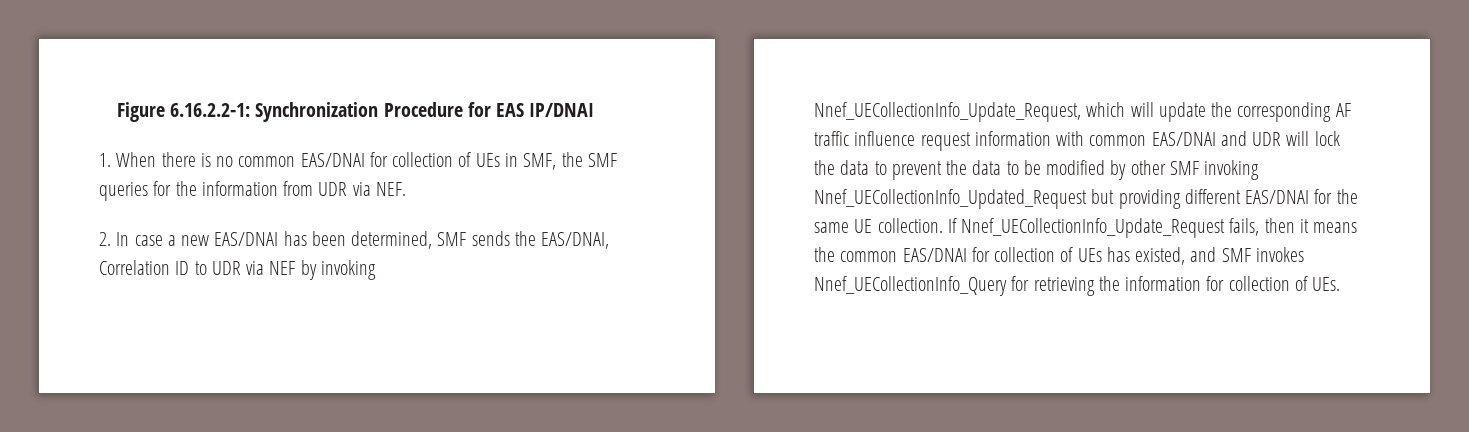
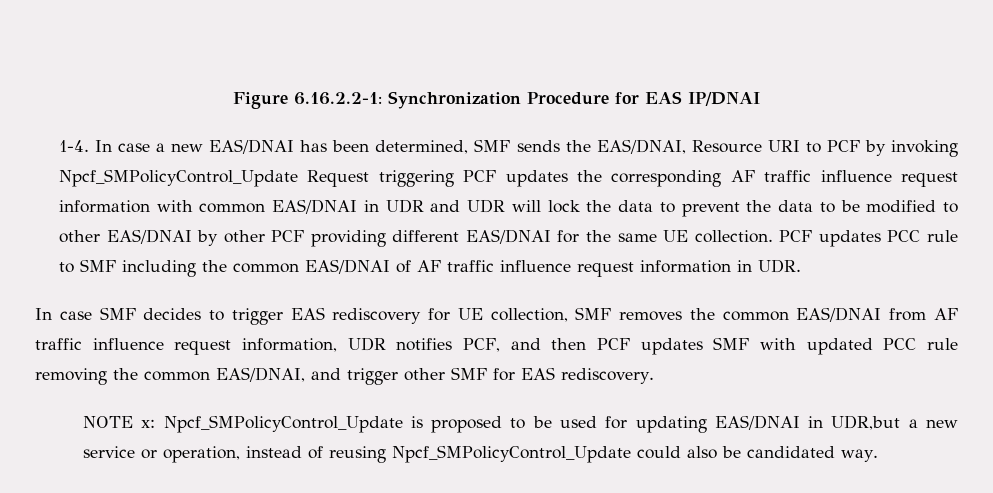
[99,152,617,170] [99,181,406,201] [99,232,112,246] 1. When there is no common EAS/DNAI for collection of UEs in SMF, the SMF queries for the information from UDR via NEF. // 2. -> [58,140,89,152] 1-4.
[99,260,376,280] [814,102,1206,122] Correlation ID to UDR via NEF by invoking Nnef_UECollectionInfo_Update_Request, which will update -> [691,140,959,157] [58,169,568,187] Resource URI to PCF by invoking Npcf_SMPolicyControl_Update Request triggering PCF updates
(1216, 139) none -> [363,199,424,213] in UDR
[1110,160,1260,180] [814,189,1115,209] by other SMF invoking Nnef_UECollectionInfo_Updated_Request but -> [943,202,958,213] [58,229,305,246] to other EAS/DNAI by other PCF
[947,218,1358,238] [814,247,1304,265] [814,276,1341,296] If Nnef_UECollectionInfo_Update_Request fails, then it means the common EAS/DNAI for collection of UEs has existed, and SMF invokes Nnef_UECollectionInfo_Query for retrieving the information for collection of UEs. -> [779,230,958,247] [58,259,801,277] [35,307,958,325] [35,337,958,355] [35,367,654,385] [82,415,958,433] [82,445,878,463] PCF updates PCC rule to SMF including the common EAS/DNAI of AF traffic influence request information in UDR. // In case SMF decides to trigger EAS rediscovery for UE collection, SMF removes the common EAS/DNAI from AF traffic influence request information, UDR notifies PCF, and then PCF updates SMF with updated PCC rule removing the common EAS/DNAI, and trigger other SMF for EAS rediscovery. // NOTE x: Npcf_SMPolicyControl_Update is proposed to be used for updating EAS/DNAI in UDR,but a new service or operation, instead of reusing Npcf_SMPolicyControl_Update could also be candidated way.

